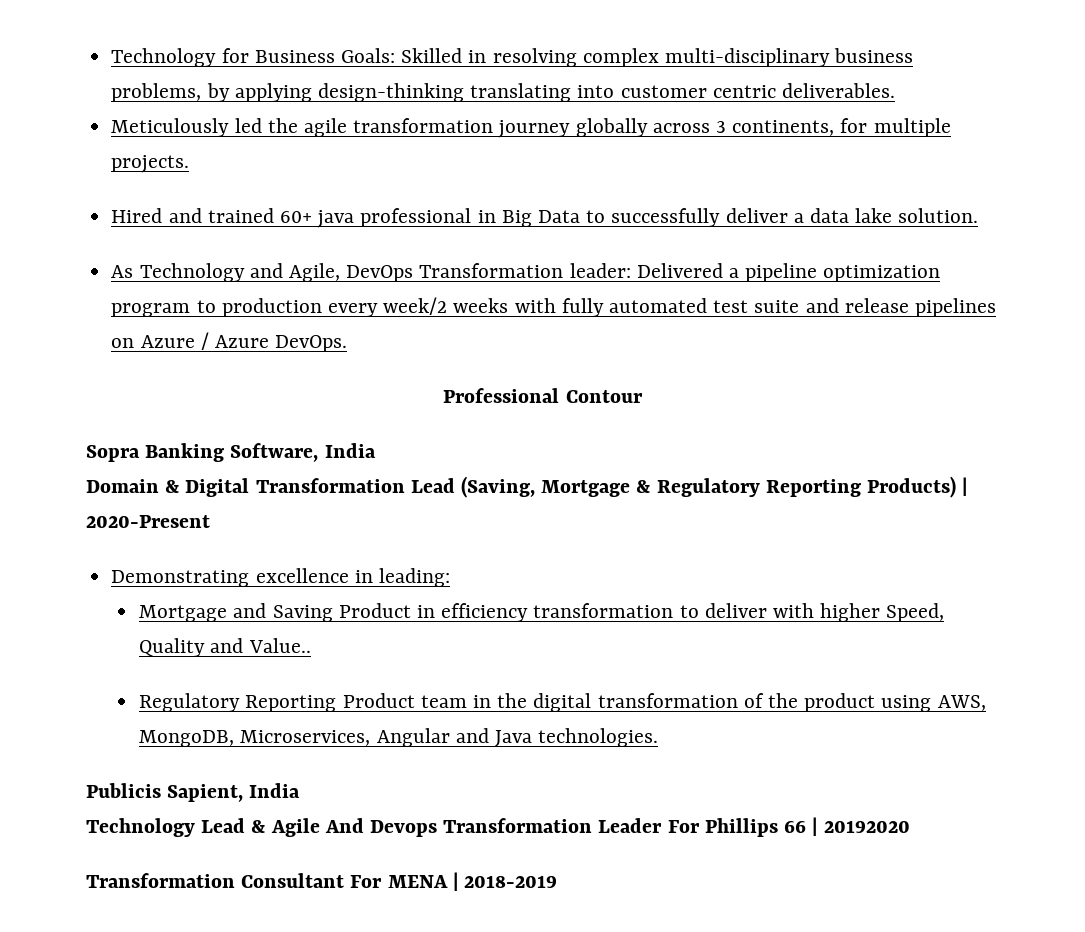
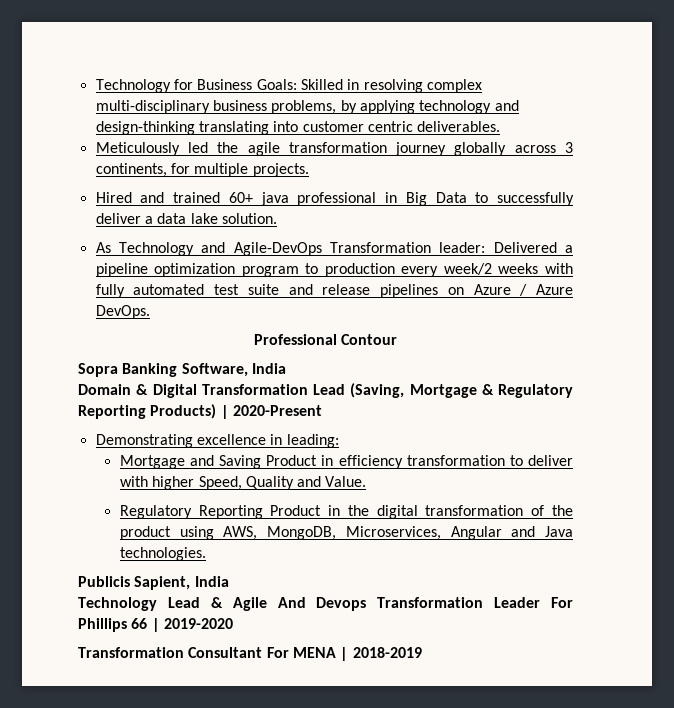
(312, 92) none -> [419,100,519,114] technology and
[288,263,414,282] Agile, DevOps -> [233,242,322,256] Agile-DevOps
[248,638,311,653] Value.. -> [325,476,367,487] Value.
[420,695,467,708] team -> (322, 510) none
[823,820,910,833] 20192020 -> [163,618,233,629] 2019-2020

